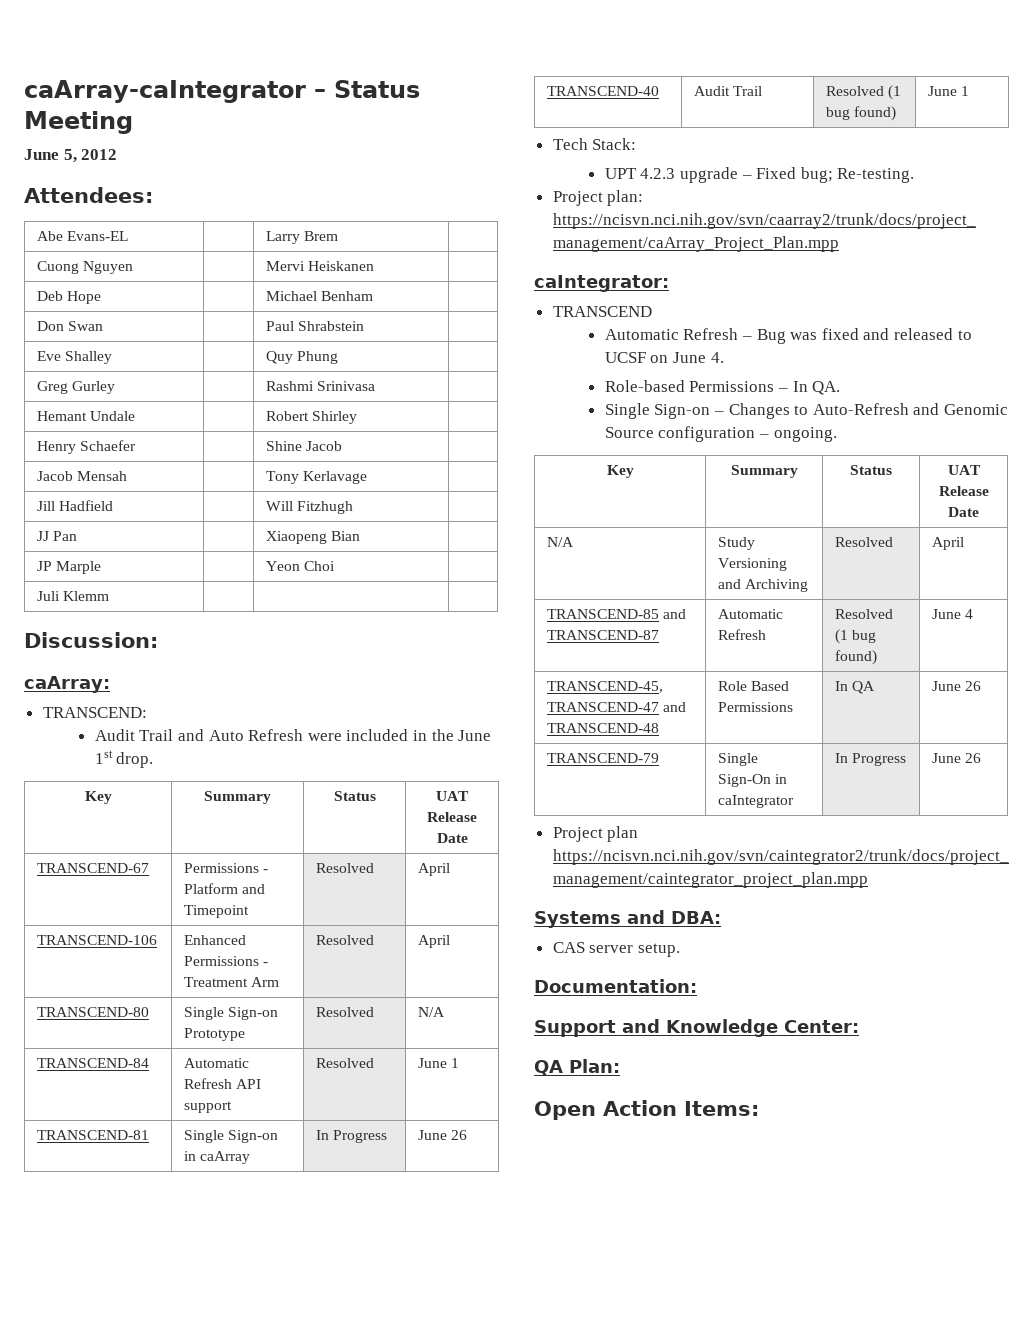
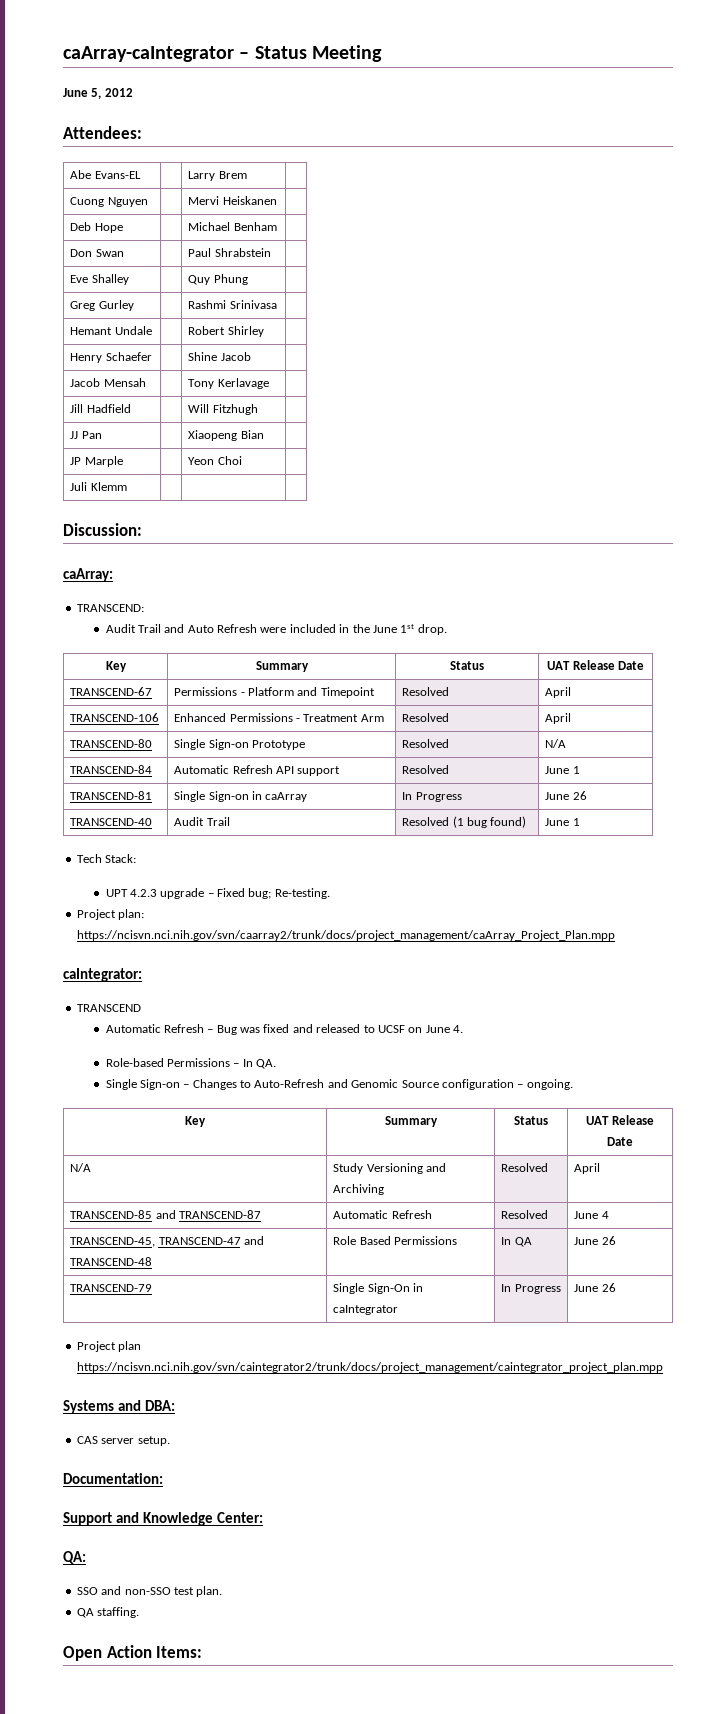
[835,629,877,644] [835,650,878,665] (1 bug found) -> (549, 1214) none
[534,1059,620,1076] // QA Plan: -> [63,1551,86,1564] [76,1586,223,1597] [76,1607,140,1618] // QA: // SSO and non-SSO test plan. // QA staffing.

